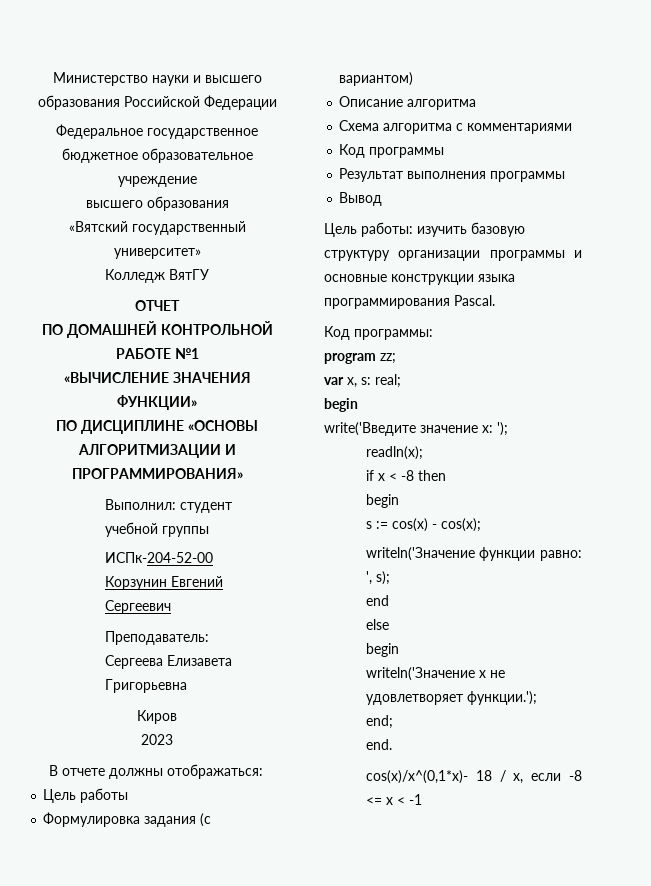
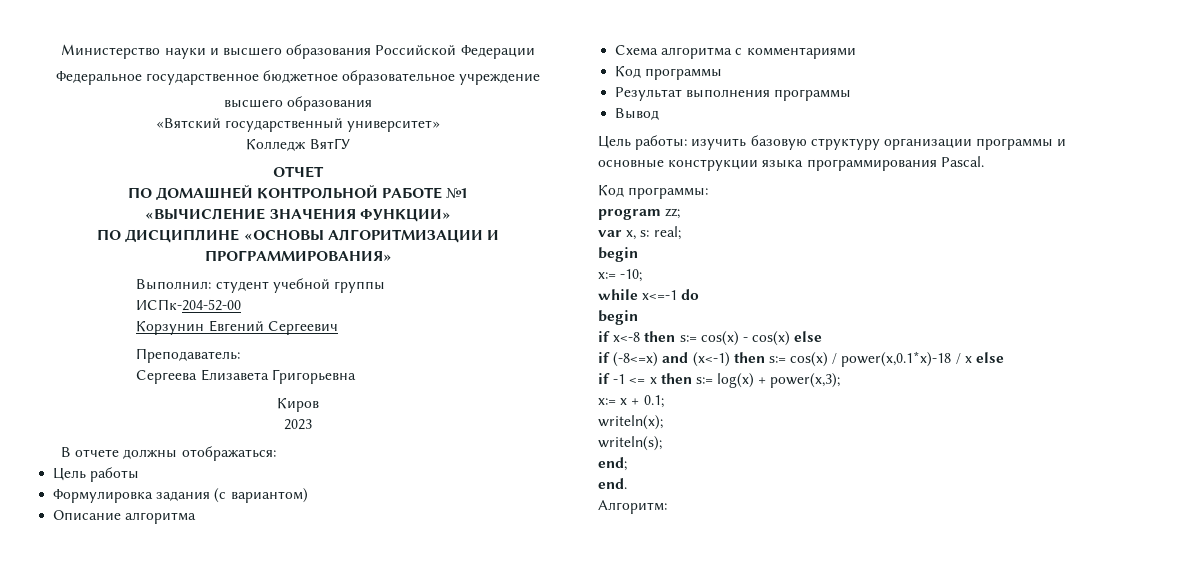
[324,422,508,436] [365,446,423,460] [365,470,446,481] [365,494,399,508] [365,518,481,532] [365,547,582,561] [365,571,390,585] [365,595,389,606] [365,619,389,630] [365,643,399,657] [365,667,505,681] [365,691,537,705] [365,715,393,729] [365,739,392,750] [365,770,582,784] [365,794,422,805] write('Введите значение x: '); // readln(x); // if x < -8 then // begin // s := cos(x) - cos(x); // writeln('Значение функции равно: ', s); // end // else // begin // writeln('Значение x не удовлетворяет функции.'); // end; // end. // cos(x)/x^(0,1*x)- 18 / x, если -8 <= x < -1 -> [598,269,643,282] [598,289,700,300] [598,310,638,325] [598,331,823,346] [598,351,1005,367] [598,373,841,388] [598,395,664,408] [598,415,663,430] [598,436,662,451] [598,457,627,471] [598,478,627,489] [598,500,667,514] x:= -10; // while x<=-1 do // begin // if x<-8 then s:= cos(x) - cos(x) else // if (-8<=x) and (x<-1) then s:= cos(x) / power(x,0.1*x)-18 / x else // if -1 <= x then s:= log(x) + power(x,3); // x:= x + 0.1; // writeln(x); // writeln(s); // end; // end. // Алгоритм:

